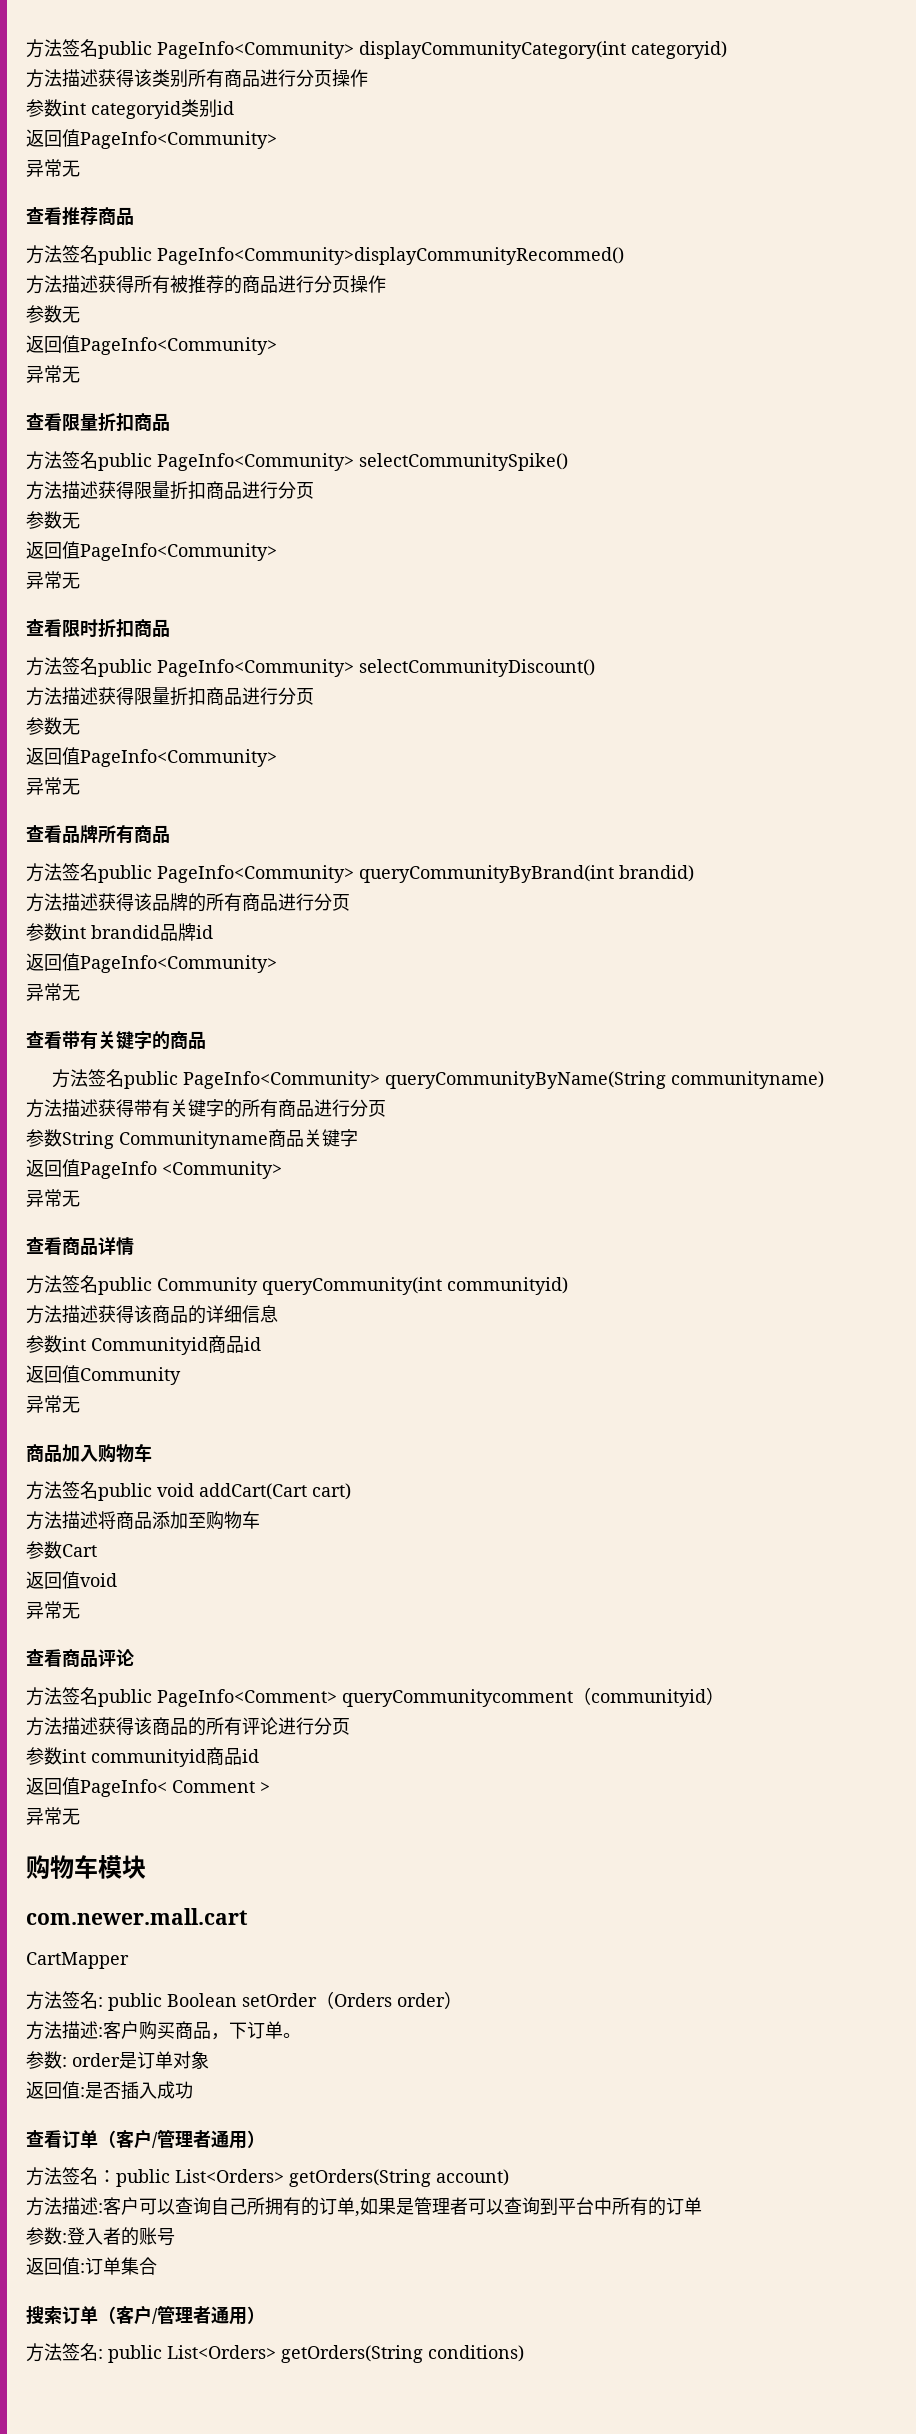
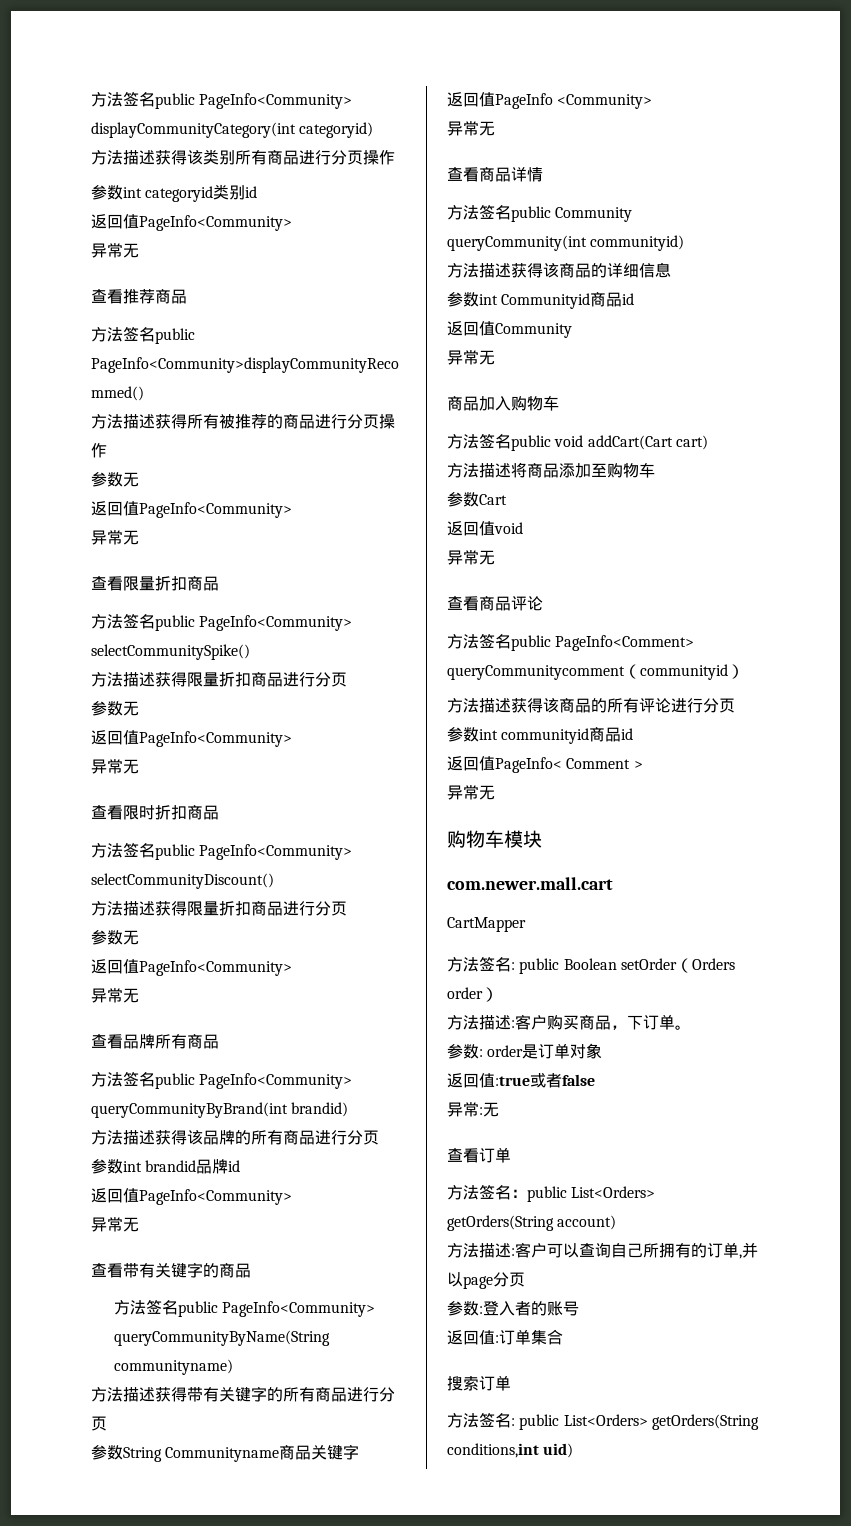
[80,2081,193,2100] [26,2129,265,2149] :是否插入成功 // 查看订单（客户/管理者通用） -> [495,1073,595,1088] [447,1102,499,1117] [447,1147,511,1163] :true或者false // 异常:无 // 查看订单
[360,2197,702,2216] 如果是管理者可以查询到平台中所有的订单 -> [742,1242,758,1258] [447,1272,525,1289] 并以page分页
[98,2305,265,2325] [26,2343,524,2363] （客户/管理者通用） // 方法签名: public List<Orders> getOrders(String conditions) -> [447,1412,759,1430] [447,1443,574,1458] // 方法签名: public List<Orders> getOrders(String conditions,int uid)

